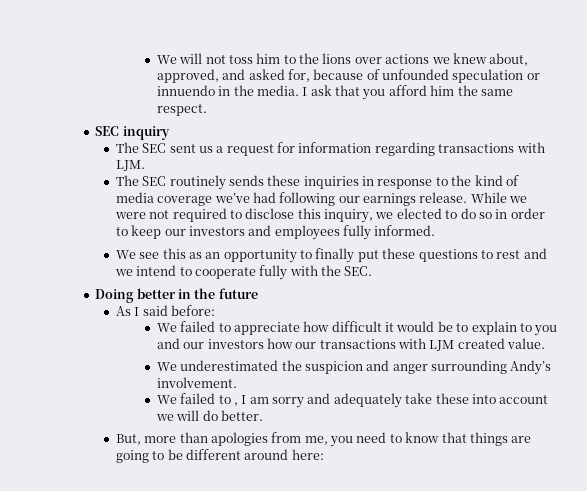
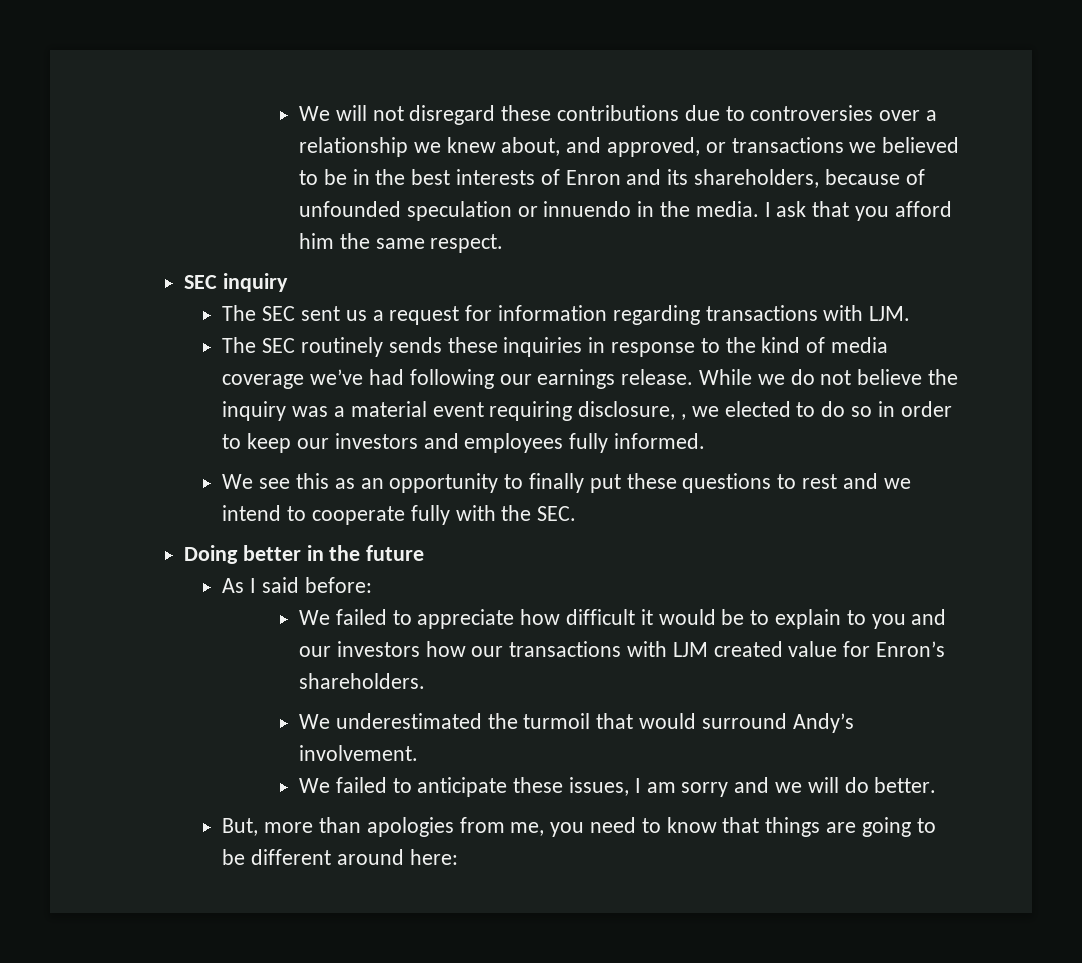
[228,53,529,66] [156,69,310,83] toss him to the lions over actions we knew about, approved, and asked for, -> [409,105,938,125] [298,137,960,157] [298,169,820,188] disregard these contributions due to controversies over a relationship we knew about, and approved, or transactions we believed to be in the best interests of Enron and its shareholders,
[114,208,373,223] were not required to disclose this inquiry, -> [790,369,958,385] [222,401,686,421] do not believe the inquiry was a material event requiring disclosure, ,
[507,338,546,349] value. -> [788,641,946,657] [298,673,425,689] value for Enron’s shareholders.
[304,360,507,374] suspicion and anger surrounding -> [523,713,787,729] turmoil that would surround
[233,402,238,406] , -> [417,777,629,797] anticipate these issues,
[333,393,549,408] adequately take these into account -> (770, 785) none

